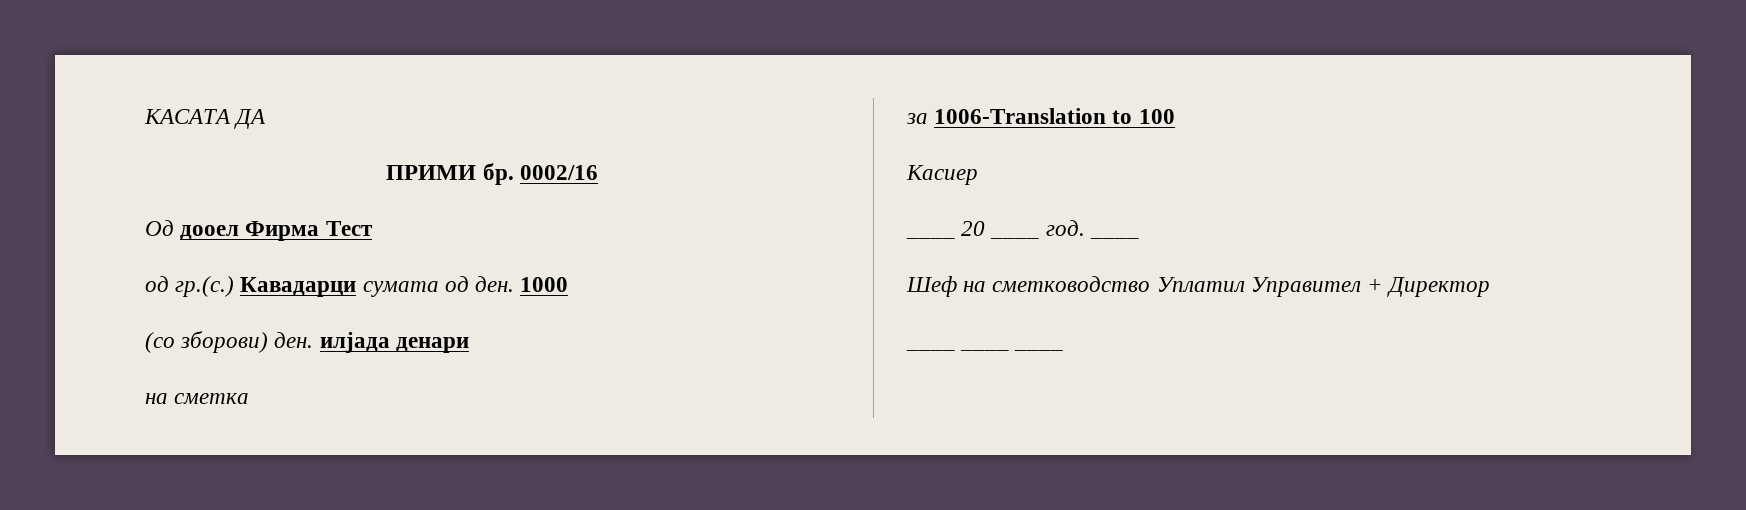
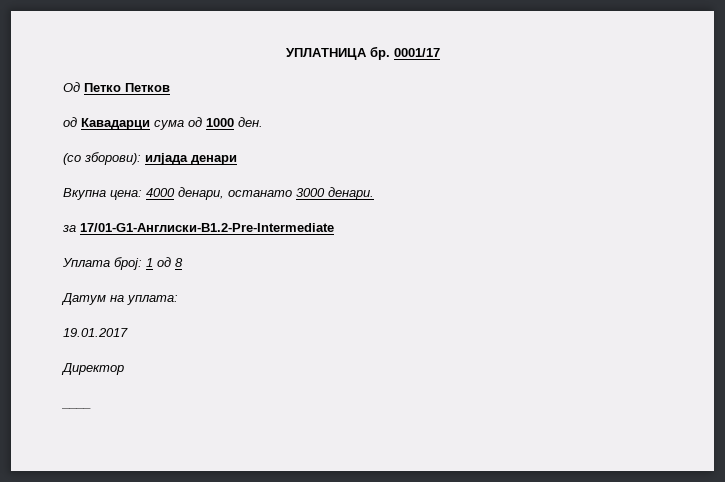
[144,109,267,129] [386,163,598,185] [145,220,373,241] [145,276,569,297] КАСАТА ДА // ПРИМИ бр. 0002/16 // Од дооел Фирма Тест // од гр.(с.) Кавадарци сумата од ден. 1000 -> [285,46,440,60] [63,82,170,92] [63,117,263,130] УПЛАТНИЦА бр. 0001/17 // Од Петко Петков // од Кавадарци сума од 1000 ден.
[180,331,314,353] зборови) ден. -> [84,152,141,165] зборови):
[145,393,250,404] [906,108,1175,124] [906,165,978,185] [906,236,955,239] [961,221,986,236] [990,236,1040,239] [1045,220,1085,236] [1089,236,1139,239] [906,276,1384,297] на сметка // за 1006-Translation to 100 // Касиер // ____ 20 ____ год. ____ // Шеф на сметководство Уплатил Управител + -> [63,187,374,200] [62,223,334,232] [62,257,183,270] [61,293,178,305] [63,328,128,337] Вкупна цена: 4000 денари, останато 3000 денари. // за 17/01-G1-Англиски-B1.2-Pre-Intermediate // Уплата број: 1 од 8 // Датум на уплата: // 19.01.2017 //
[960,348,1064,351] ____ ____ -> (91, 408) none

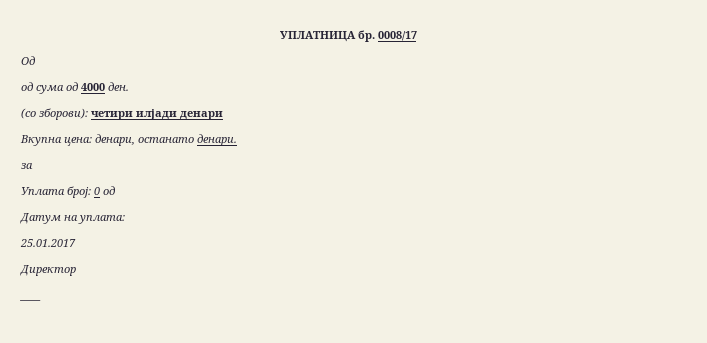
[393,48,440,57] 0001/17 -> [377,31,417,41] 0008/17
[84,83,170,92] [63,117,150,130] Петко Петков // од Кавадарци -> [21,82,33,91] // од
[206,118,234,127] 1000 -> [81,83,105,91] 4000
[145,153,188,165] илјада -> [91,109,177,120] четири илјади
[146,188,175,197] 4000 -> (92, 141) none
[296,188,325,197] 3000 -> (194, 140) none
[80,223,334,232] 17/01-G1-Англиски-B1.2-Pre-Intermediate -> (33, 166) none
[146,257,183,267] 1 од 8 -> [94,186,115,195] 0 од
[63,328,128,337] 19.01.2017 -> [20,239,76,247] 25.01.2017

